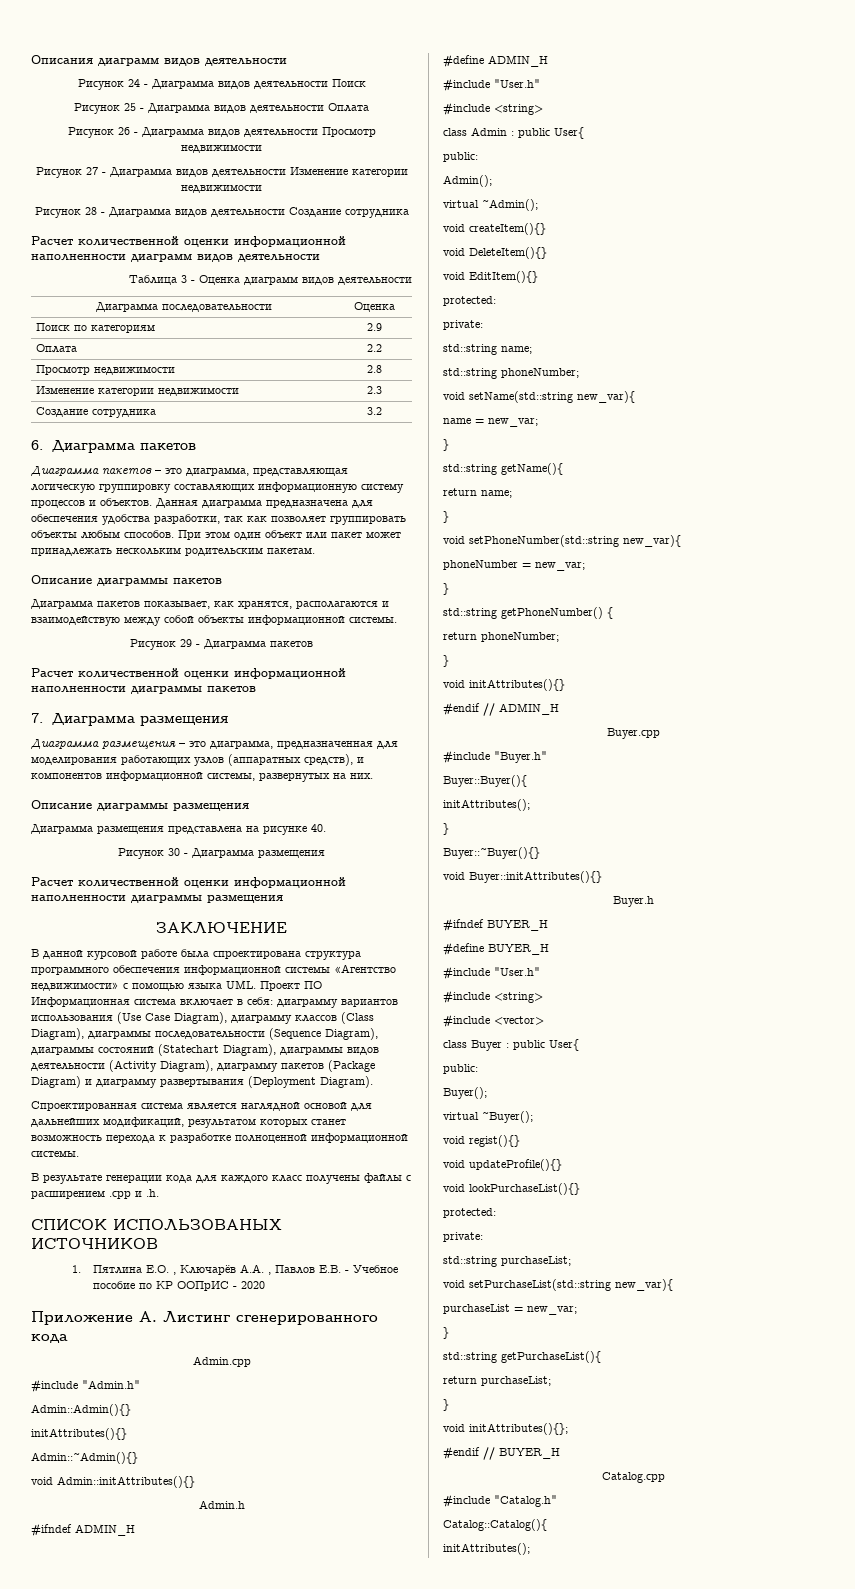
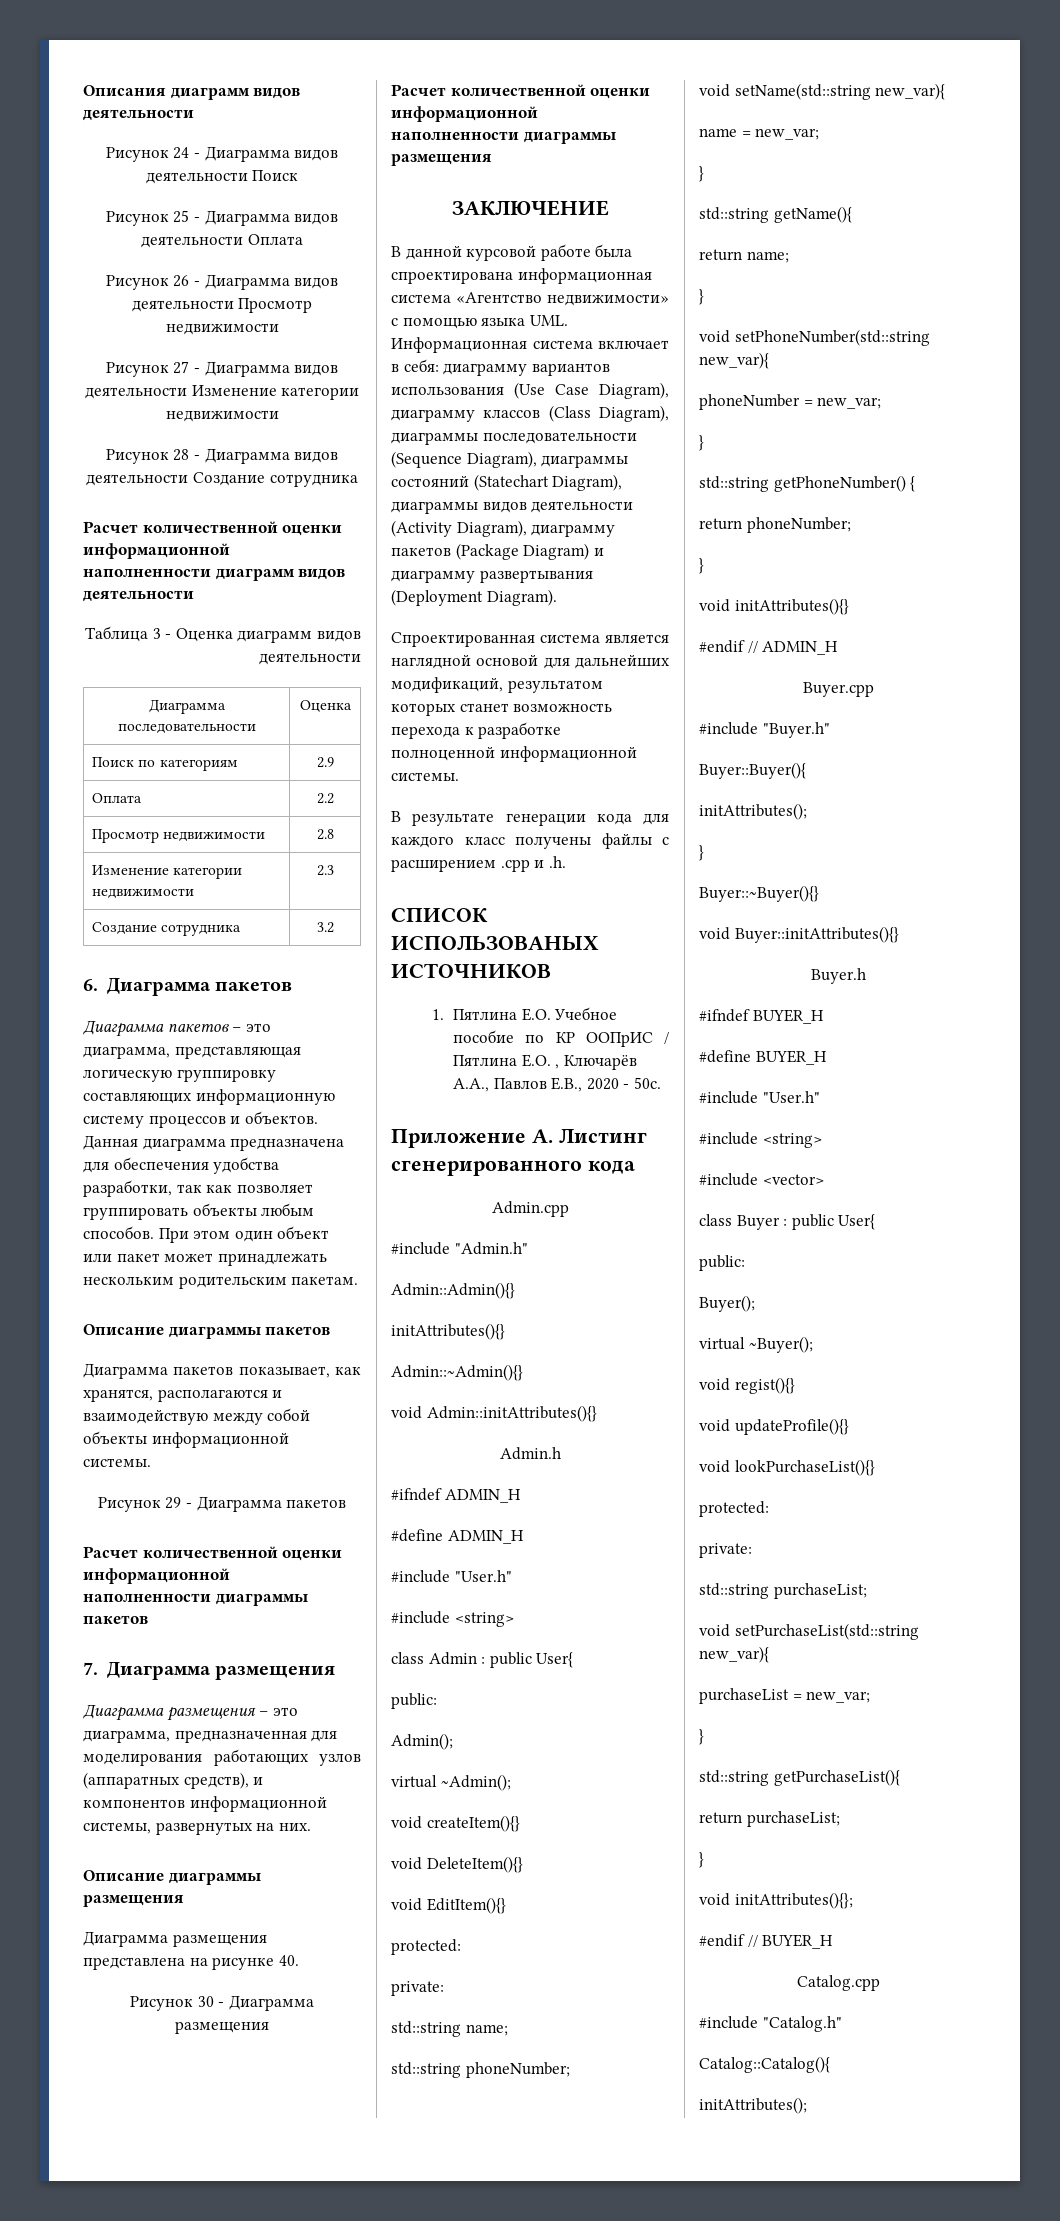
[305,951,361,960] [31,965,330,975] структура программного обеспечения информационной системы -> [517,268,652,284] [391,294,451,303] информационная система
[260,981,322,991] Проект ПО -> (568, 320) none
[172,1264,349,1275] , Ключарёв А.А. , Павлов Е.В. - -> (551, 1014) none
[232,1281,265,1289] - 2020 -> [664,1032,669,1044] [453,1054,637,1070] [453,1077,662,1092] / Пятлина Е.О. , Ключарёв А.А., Павлов Е.В., 2020 - 50c.

